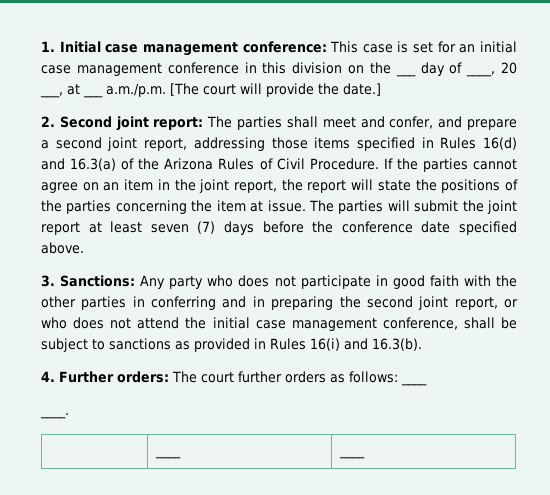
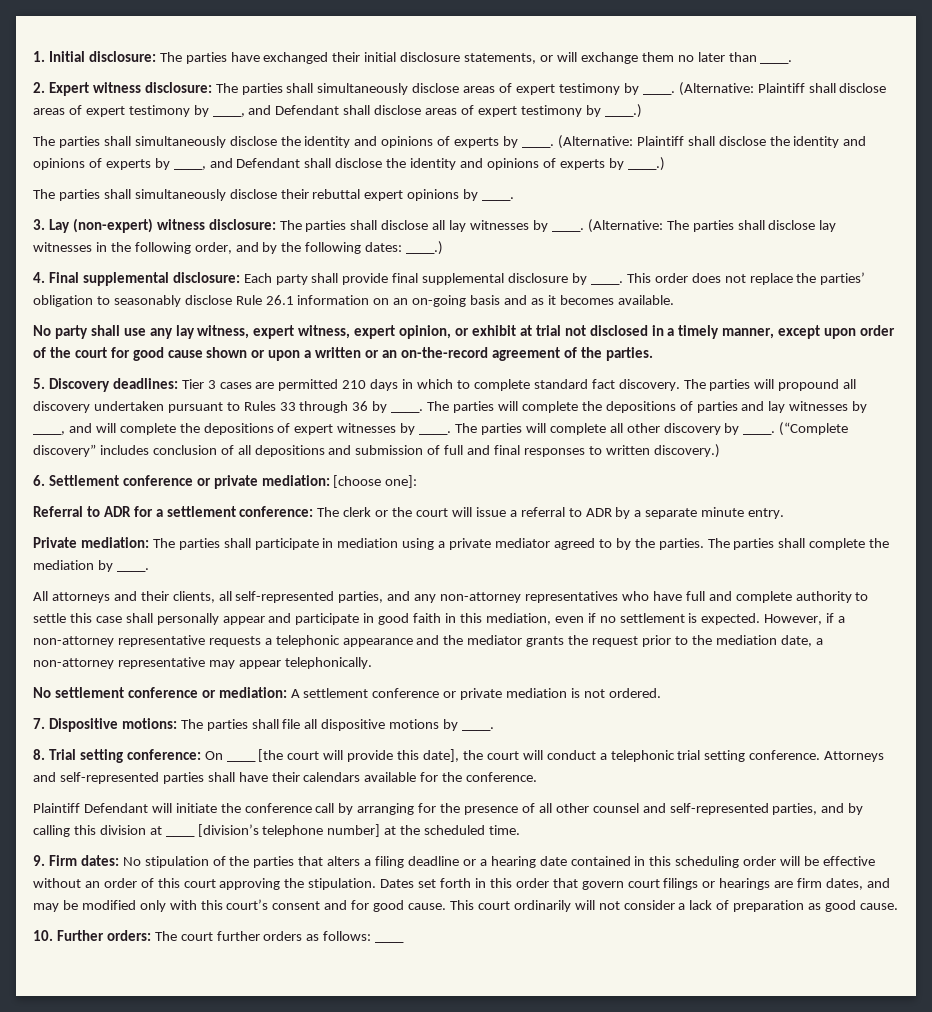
[105,41,517,56] [41,62,517,77] [40,83,381,98] [41,116,517,131] [41,137,517,151] [41,158,517,172] [41,179,518,193] [41,200,518,214] [41,221,518,235] [41,242,84,254] [41,275,517,289] [41,296,518,310] [41,317,517,331] [41,338,422,352] [41,371,55,382] case management conference: This case is set for an initial case management conference in this division on the ___ day of ____, 20 ___, at ___ a.m./p.m. [The court will provide the date.] // 2. Second joint report: The parties shall meet and confer, and prepare a second joint report, addressing those items specified in Rules 16(d) and 16.3(a) of the Arizona Rules of Civil Procedure. If the parties cannot agree on an item in the joint report, the report will state the positions of the parties concerning the item at issue. The parties will submit the joint report at least seven (7) days before the conference date specified above. // 3. Sanctions: Any party who does not participate in good faith with the other parties in conferring and in preparing the second joint report, or who does not attend the initial case management conference, shall be subject to sanctions as provided in Rules 16(i) and 16.3(b). // 4. -> [88,51,793,64] [33,82,887,96] [33,104,642,118] [33,135,867,149] [33,157,665,171] [33,189,515,201] [33,218,837,233] [33,241,444,255] [33,272,866,286] [33,295,674,307] [33,325,896,339] [33,347,653,361] [33,378,857,392] [33,401,868,413] [33,422,849,436] [33,444,720,458] [33,475,418,489] [33,506,785,519] [33,537,890,550] [33,560,149,572] [33,591,869,603] [33,613,846,625] [33,635,823,647] [33,657,372,669] [33,687,661,700] [33,718,495,732] [33,749,223,763] [226,749,885,762] [33,772,538,784] [33,803,864,815] [33,825,162,837] [165,824,521,837] [33,855,875,868] [33,878,890,890] [33,899,898,912] [33,930,53,941] disclosure: The parties have exchanged their initial disclosure statements, or will exchange them no later than ____. // 2. Expert witness disclosure: The parties shall simultaneously disclose areas of expert testimony by ____. (Alternative: Plaintiff shall disclose areas of expert testimony by ____, and Defendant shall disclose areas of expert testimony by ____.) // The parties shall simultaneously disclose the identity and opinions of experts by ____. (Alternative: Plaintiff shall disclose the identity and opinions of experts by ____, and Defendant shall disclose the identity and opinions of experts by ____.) // The parties shall simultaneously disclose their rebuttal expert opinions by ____. // 3. Lay (non-expert) witness disclosure: The parties shall disclose all lay witnesses by ____. (Alternative: The parties shall disclose lay witnesses in the following order, and by the following dates: ____.) // 4. Final supplemental disclosure: Each party shall provide final supplemental disclosure by ____. This order does not replace the parties’ obligation to seasonably disclose Rule 26.1 information on an on-going basis and as it becomes available. // No party shall use any lay witness, expert witness, expert opinion, or exhibit at trial not disclosed in a timely manner, except upon order of the court for good cause shown or upon a written or an on-the-record agreement of the parties. // 5. Discovery deadlines: Tier 3 cases are permitted 210 days in which to complete standard fact discovery. The parties will propound all discovery undertaken pursuant to Rules 33 through 36 by ____. The parties will complete the depositions of parties and lay witnesses by ____, and will complete the depositions of expert witnesses by ____. The parties will complete all other discovery by ____. (“Complete discovery” includes conclusion of all depositions and submission of full and final responses to written discovery.) // 6. Settlement conference or private mediation: [choose one]: // Referral to ADR for a settlement conference: The clerk or the court will issue a referral to ADR by a separate minute entry. // Private mediation: The parties shall participate in mediation using a private mediator agreed to by the parties. The parties shall complete the mediation by ____. // All attorneys and their clients, all self-represented parties, and any non-attorney representatives who have full and complete authority to settle this case shall personally appear and participate in good faith in this mediation, even if no settlement is expected. However, if a non-attorney representative requests a telephonic appearance and the mediator grants the request prior to the mediation date, a non-attorney representative may appear telephonically. // No settlement conference or mediation: A settlement conference or private mediation is not ordered. // 7. Dispositive motions: The parties shall file all dispositive motions by ____. // 8. Trial setting conference: On ____ [the court will provide this date], the court will conduct a telephonic trial setting conference. Attorneys and self-represented parties shall have their calendars available for the conference. // Plaintiff Defendant will initiate the conference call by arranging for the presence of all other counsel and self-represented parties, and by calling this division at ____ [division’s telephone number] at the scheduled time. // 9. Firm dates: No stipulation of the parties that alters a filing deadline or a hearing date contained in this scheduling order will be effective without an order of this court approving the stipulation. Dates set forth in this order that govern court filings or hearings are firm dates, and may be modified only with this court’s consent and for good cause. This court ordinarily will not consider a lack of preparation as good cause. // 10.
[40,413,69,419] [155,455,182,459] [339,455,366,459] // ____. // | ____ | ____ -> (405, 942) none

